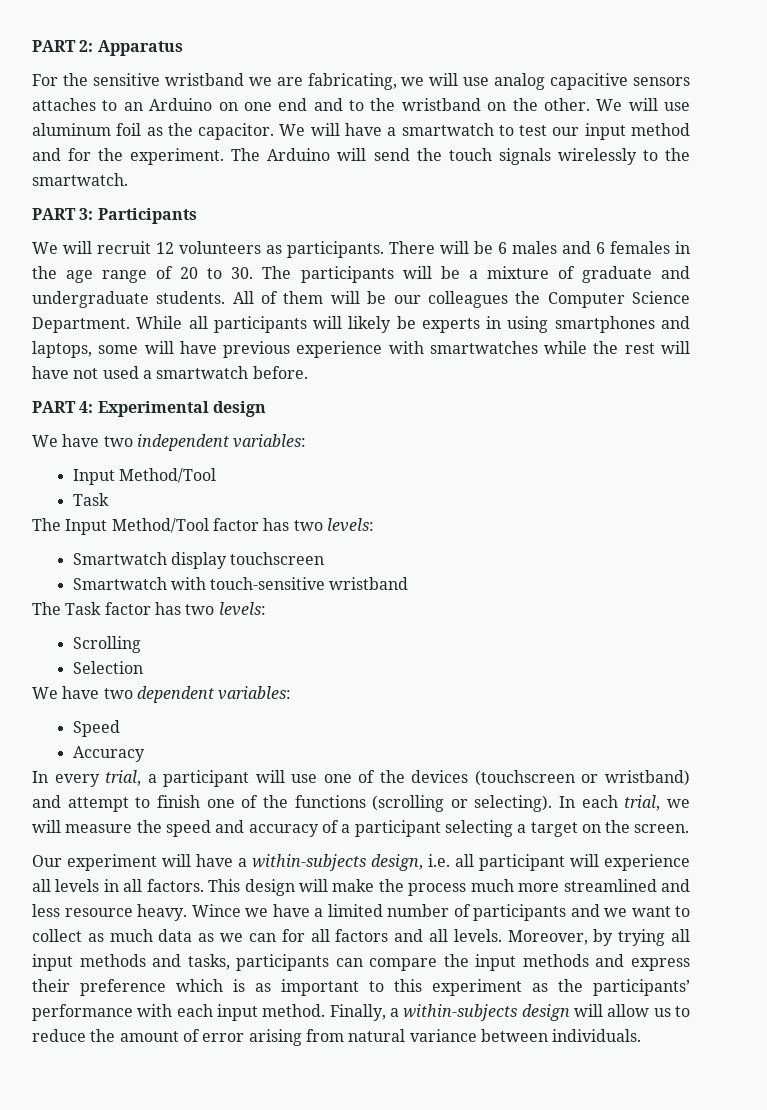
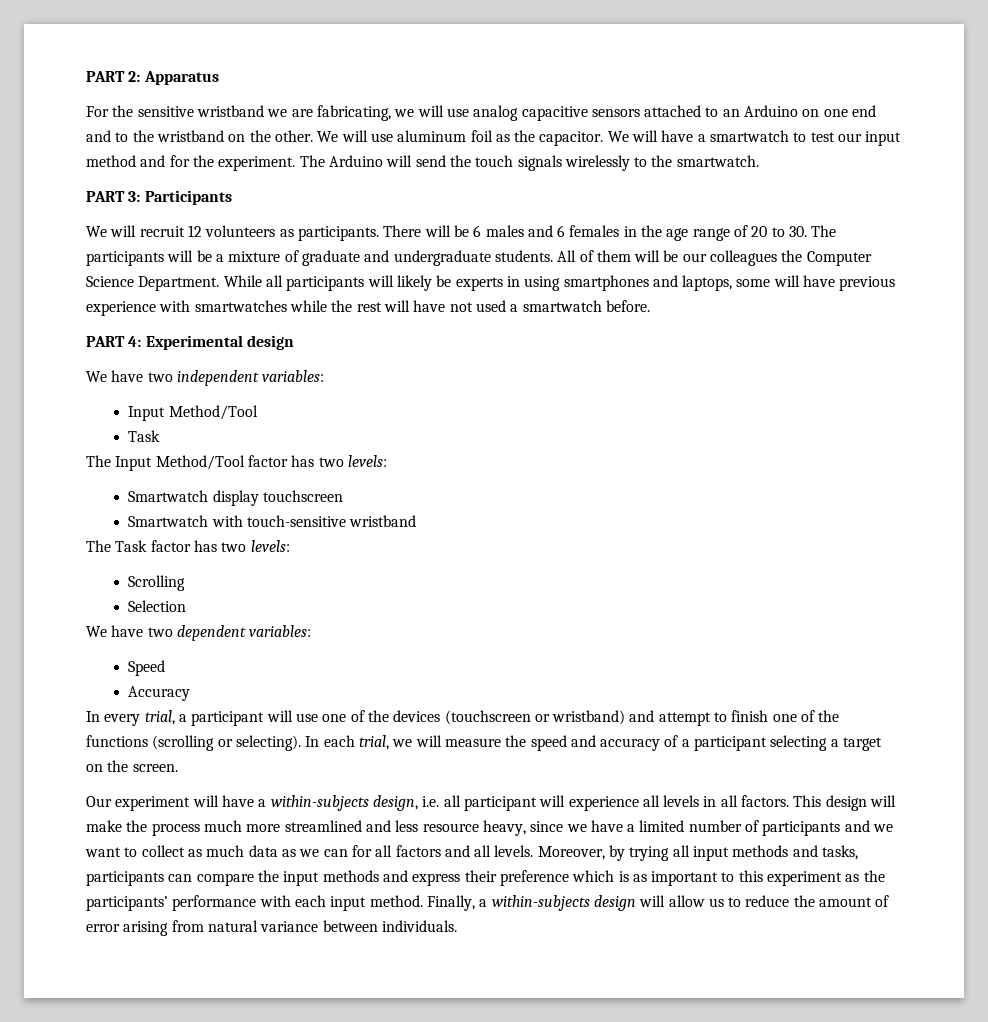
[32,98,96,111] attaches -> [644,105,702,117] attached
[137,904,241,921] heavy. Wince -> [482,820,564,836] heavy, since

